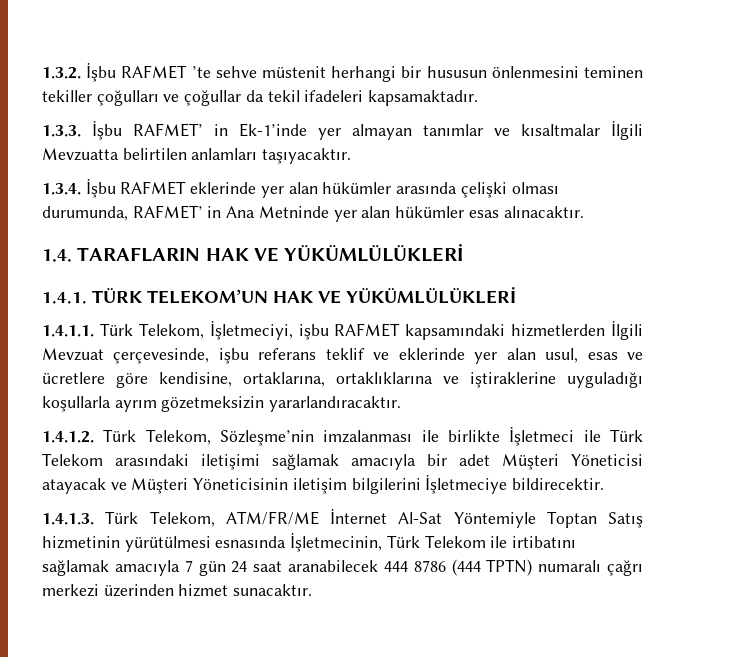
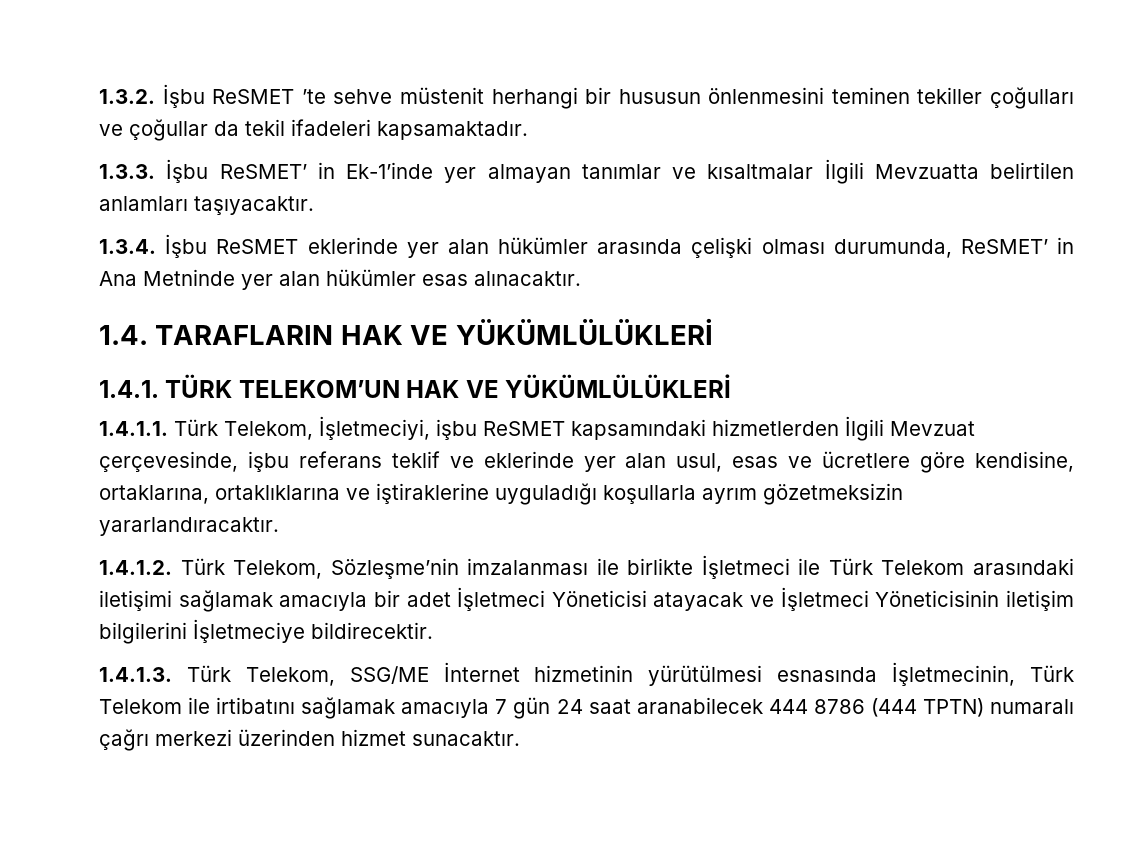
[121,65,188,79] RAFMET -> [212,89,295,104] ReSMET
[133,123,203,137] RAFMET’ -> [219,164,307,179] ReSMET’
[120,181,187,195] RAFMET -> [216,239,299,254] ReSMET
[132,205,203,219] RAFMET’ -> [960,239,1048,254] ReSMET’
[334,323,401,337] RAFMET -> [483,421,565,436] ReSMET
[502,454,559,470] Müşteri -> [457,587,546,611] İşletmeci
[131,478,189,494] Müşteri -> [780,587,869,611] İşletmeci
[225,509,643,528] ATM/FR/ME İnternet Al-Sat Yöntemiyle Toptan Satış -> [349,662,520,684] SSG/ME İnternet

